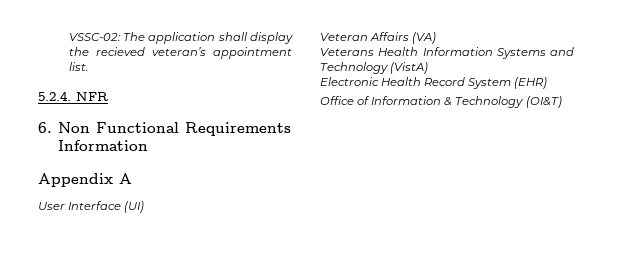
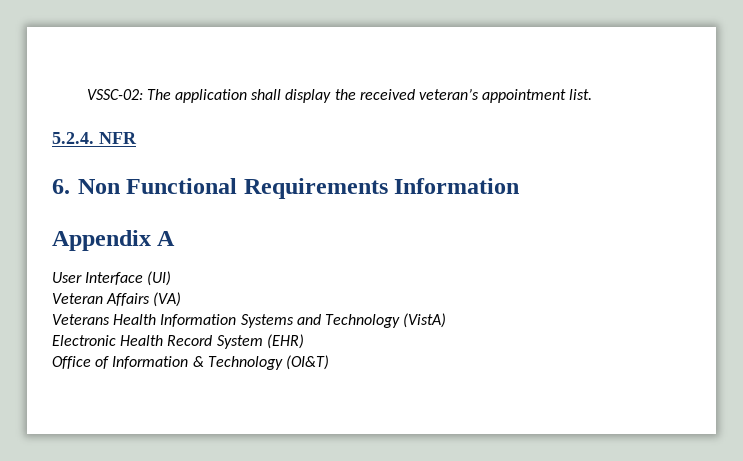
[95,47,145,56] recieved -> [359,89,415,100] received

